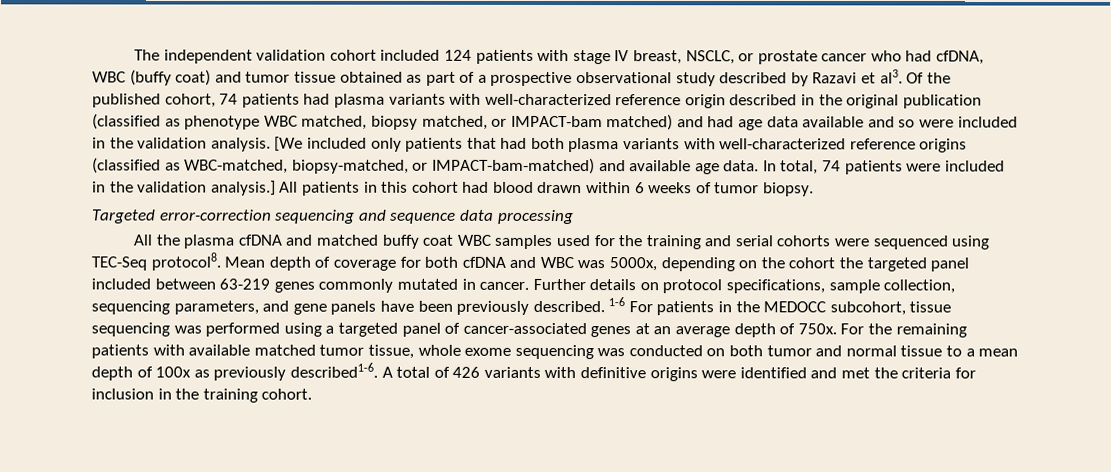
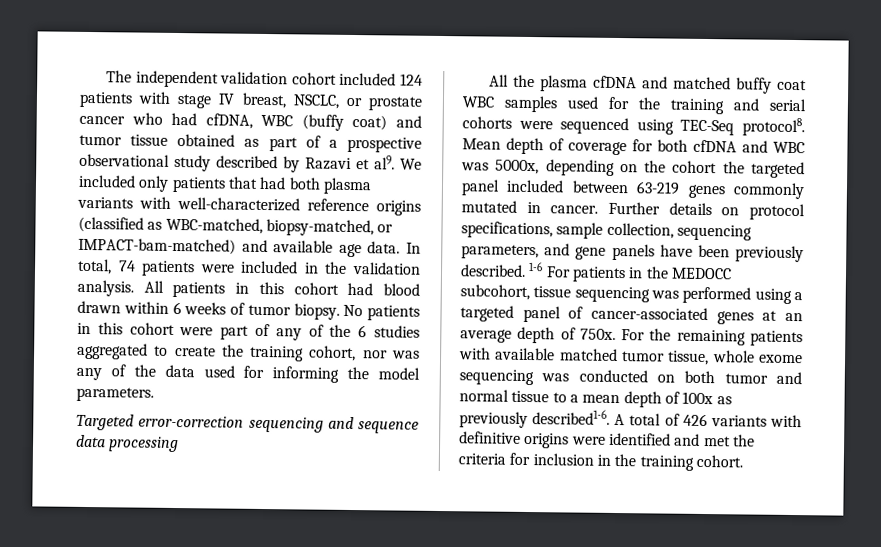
[879,69,951,84] [92,93,982,109] [92,113,1018,131] [92,136,304,152] al3. Of the published cohort, 74 patients had plasma variants with well-characterized reference origin described in the original publication (classified as phenotype WBC matched, biopsy matched, or IMPACT-bam matched) and had age data available and so were included in the validation analysis. [We -> [374,155,422,170] al9. We
[210,180,276,196] analysis.] -> [77,279,134,297] analysis.
(815, 189) none -> [343,304,420,321] [77,322,421,341] [77,342,420,362] [76,364,420,383] [76,386,154,402] No patients in this cohort were part of any of the 6 studies aggregated to create the training cohort, nor was any of the data used for informing the model parameters.

